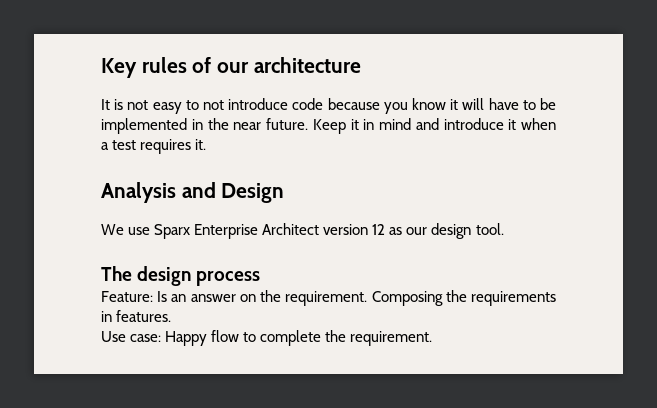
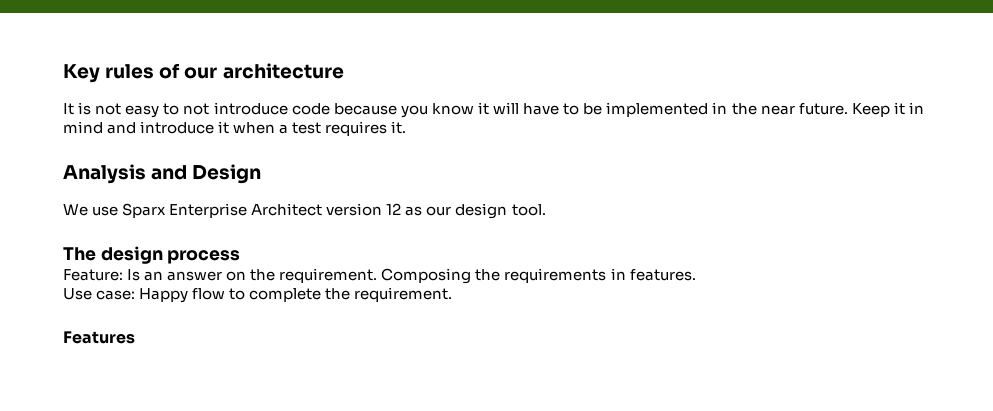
(433, 338) none -> [63,331,135,344] // Features

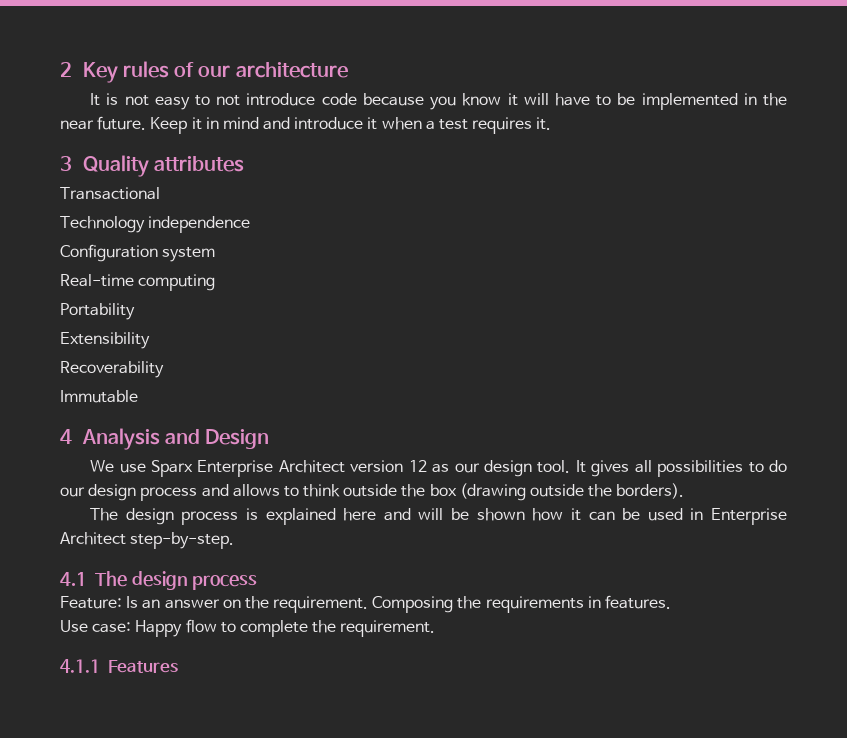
(63, 73) none -> [60,62,72,77] 2
(407, 127) none -> [60,155,244,177] [60,187,160,200] [60,216,251,233] [60,244,216,262] [60,274,216,291] [60,303,135,320] [60,332,150,349] [60,361,164,378] [60,390,138,403] [60,429,72,444] 3 Quality attributes // Transactional // Technology independence // Configuration system // Real-time computing // Portability // Extensibility // Recoverability // Immutable // 4
(546, 210) // -> [575,460,787,477] [60,483,685,501] [90,508,787,525] [60,532,235,549] [60,572,87,586] It gives all possibilities to do our design process and allows to think outside the box (drawing outside the borders). // The design process is explained here and will be shown how it can be used in Enterprise Architect step-by-step. // 4.1
(453, 294) none -> [60,659,100,673] 4.1.1

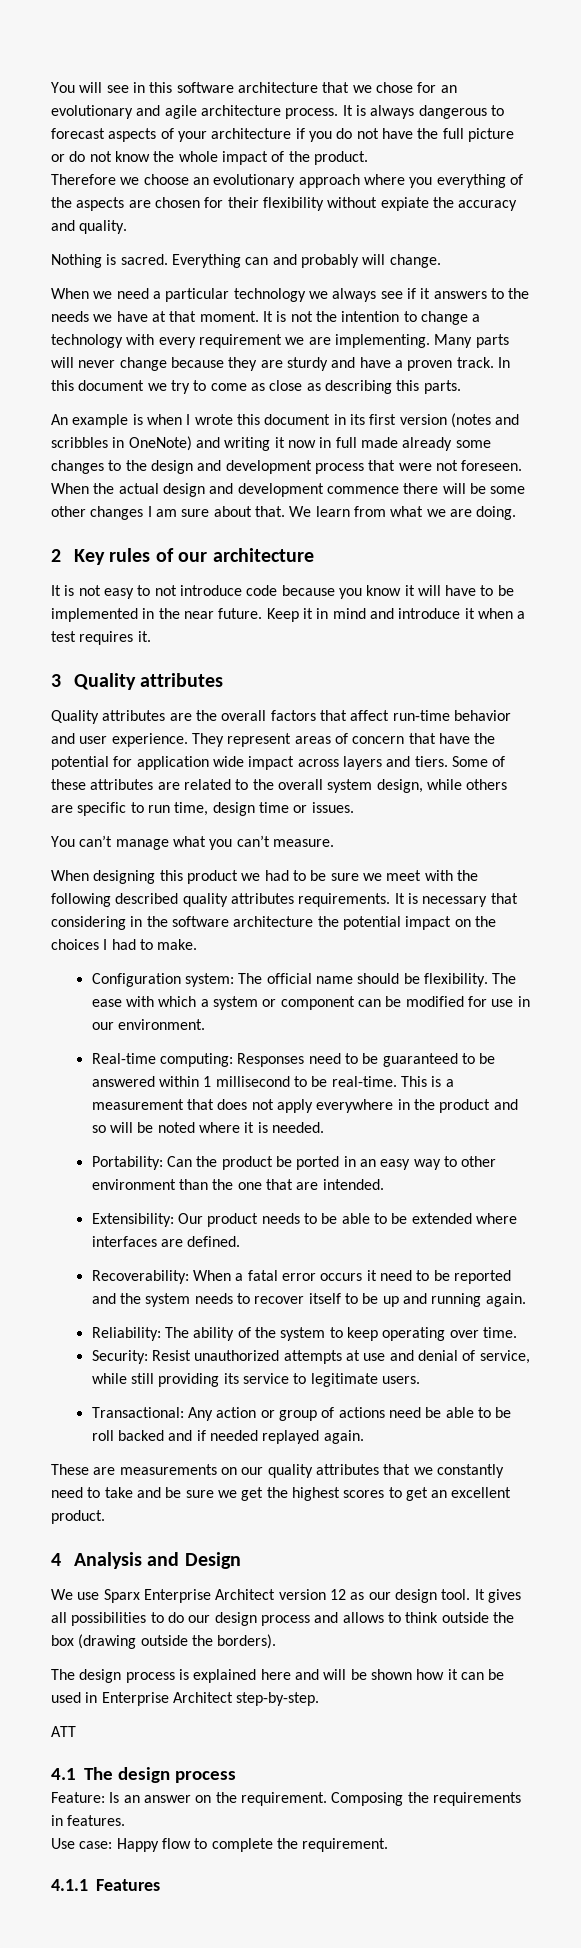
(60, 69) none -> [51,82,457,93] [51,105,504,119] [51,128,514,142] [51,151,368,165] [51,174,523,188] [51,197,518,211] [51,220,128,234] [51,254,441,268] [51,288,530,302] [51,311,481,325] [51,334,509,348] [51,357,510,371] [51,380,461,394] [51,413,520,428] [51,436,491,451] [51,460,523,474] [51,483,526,497] [51,506,517,520] You will see in this software architecture that we chose for an evolutionary and agile architecture process. It is always dangerous to forecast aspects of your architecture if you do not have the full picture or do not know the whole impact of the product. // Therefore we choose an evolutionary approach where you everything of the aspects are chosen for their flexibility without expiate the accuracy and quality. // Nothing is sacred. Everything can and probably will change. // When we need a particular technology we always see if it answers to the needs we have at that moment. It is not the intention to change a technology with every requirement we are implementing. Many parts will never change because they are sturdy and have a proven track. In this document we try to come as close as describing this parts. // An example is when I wrote this document in its first version (notes and scribbles in OneNote) and writing it now in full made already some changes to the design and development process that were not foreseen. When the actual design and development commence there will be some other changes I am sure about that. We learn from what we are doing. //
[60,187,160,200] [60,216,251,233] [60,244,216,262] [60,274,216,291] [60,303,135,320] [60,332,150,349] [60,361,164,378] [60,390,138,403] Transactional // Technology independence // Configuration system // Real-time computing // Portability // Extensibility // Recoverability // Immutable -> [51,710,511,724] [51,733,496,747] [51,756,506,770] [51,779,508,793] [51,802,354,816] [51,835,334,850] [51,870,478,884] [51,893,518,907] [51,916,496,930] [51,939,198,950] [91,973,517,987] [91,996,530,1010] [91,1019,205,1030] [91,1053,496,1067] [91,1076,454,1087] [91,1099,518,1113] [91,1122,324,1133] [91,1156,497,1170] [91,1179,384,1190] [91,1213,517,1227] [91,1236,241,1247] [91,1270,511,1284] [91,1293,526,1307] [91,1327,517,1341] [91,1350,530,1364] [91,1373,420,1387] [91,1407,512,1421] [91,1430,364,1444] [51,1464,504,1478] [51,1487,512,1501] [51,1510,105,1524] Quality attributes are the overall factors that affect run-time behavior and user experience. They represent areas of concern that have the potential for application wide impact across layers and tiers. Some of these attributes are related to the overall system design, while others are specific to run time, design time or issues. // You can’t manage what you can’t measure. // When designing this product we had to be sure we meet with the following described quality attributes requirements. It is necessary that considering in the software architecture the potential impact on the choices I had to make. // Configuration system: The official name should be flexibility. The ease with which a system or component can be modified for use in our environment. // Real-time computing: Responses need to be guaranteed to be answered within 1 millisecond to be real-time. This is a measurement that does not apply everywhere in the product and so will be noted where it is needed. // Portability: Can the product be ported in an easy way to other environment than the one that are intended. // Extensibility: Our product needs to be able to be extended where interfaces are defined. // Recoverability: When a fatal error occurs it need to be reported and the system needs to recover itself to be up and running again. // Reliability: The ability of the system to keep operating over time. // Security: Resist unauthorized attempts at use and denial of service, while still providing its service to legitimate users. // Transactional: Any action or group of actions need be able to be roll backed and if needed replayed again. // These are measurements on our quality attributes that we constantly need to take and be sure we get the highest scores to get an excellent product.
(235, 540) none -> [51,1726,76,1737] // ATT

